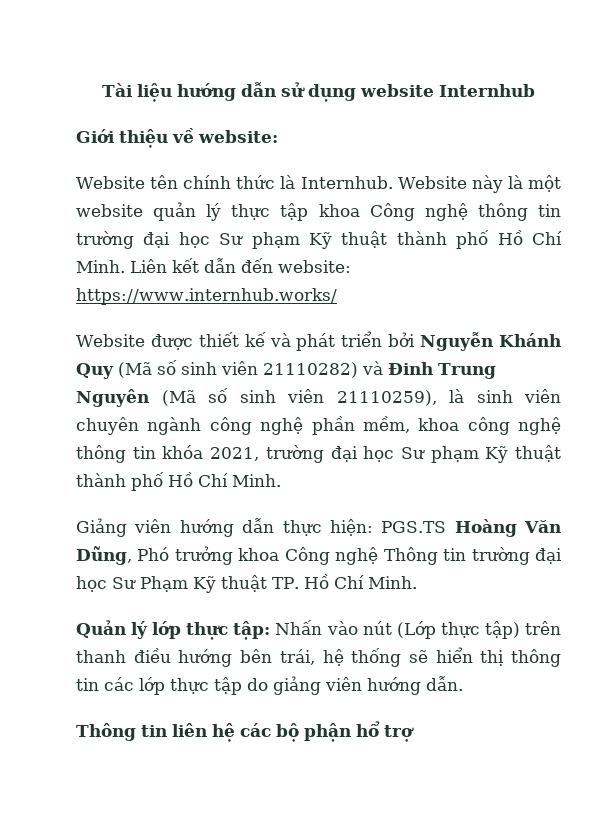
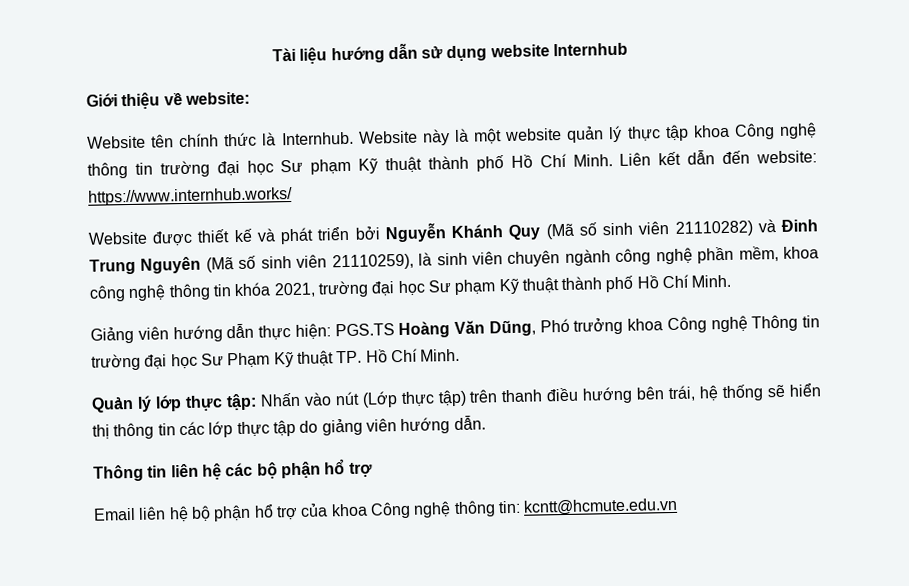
(414, 733) none -> [93,497,679,523] // Email liên hệ bộ phận hổ trợ của khoa Công nghệ thông tin: kcntt@hcmute.edu.vn

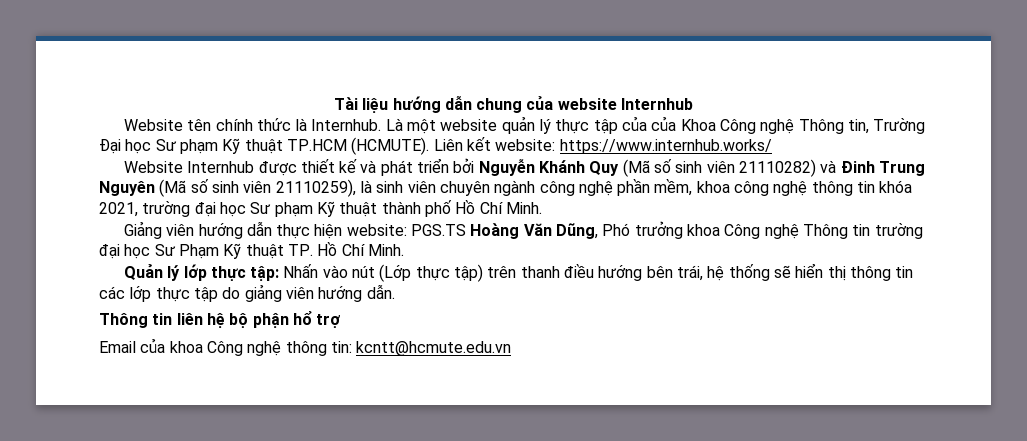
[421,45,488,62] sử dụng -> [476,96,554,113] chung của
[86,91,250,110] // Giới thiệu về website: -> (694, 104) none
[358,128,469,146] Website này là -> [385,118,403,131] Là
[692,122,818,140] [87,150,751,179] khoa Công nghệ thông tin trường đại học Sư phạm Kỹ thuật thành phố Hồ Chí Minh. Liên kết dẫn đến -> [622,116,926,134] [99,137,491,155] của của Khoa Công nghệ Thông tin, Trường Đại học Sư phạm Kỹ thuật TP.HCM (HCMUTE). Liên kết
(148, 238) none -> [187,161,255,173] Internhub
[294,323,331,340] hiện: -> [314,224,407,239] hiện website:
[225,462,254,477] các -> (225, 320) none
[138,504,298,523] liên hệ bộ phận hổ trợ -> (136, 347) none

